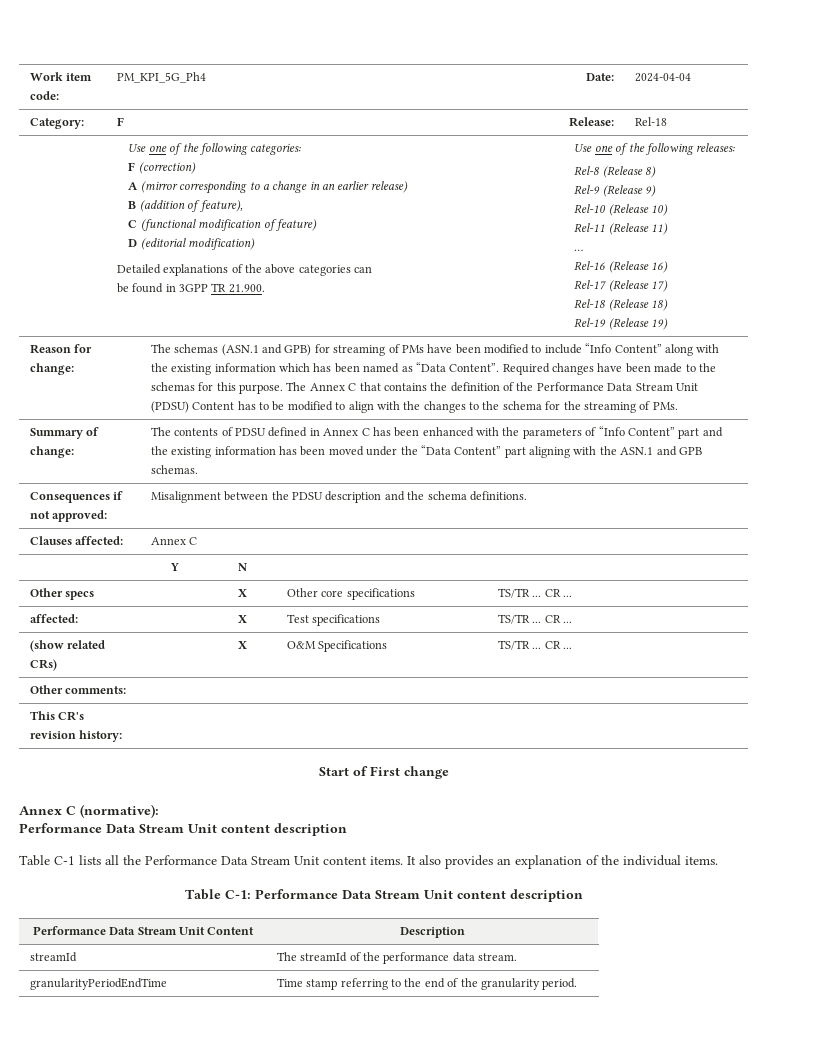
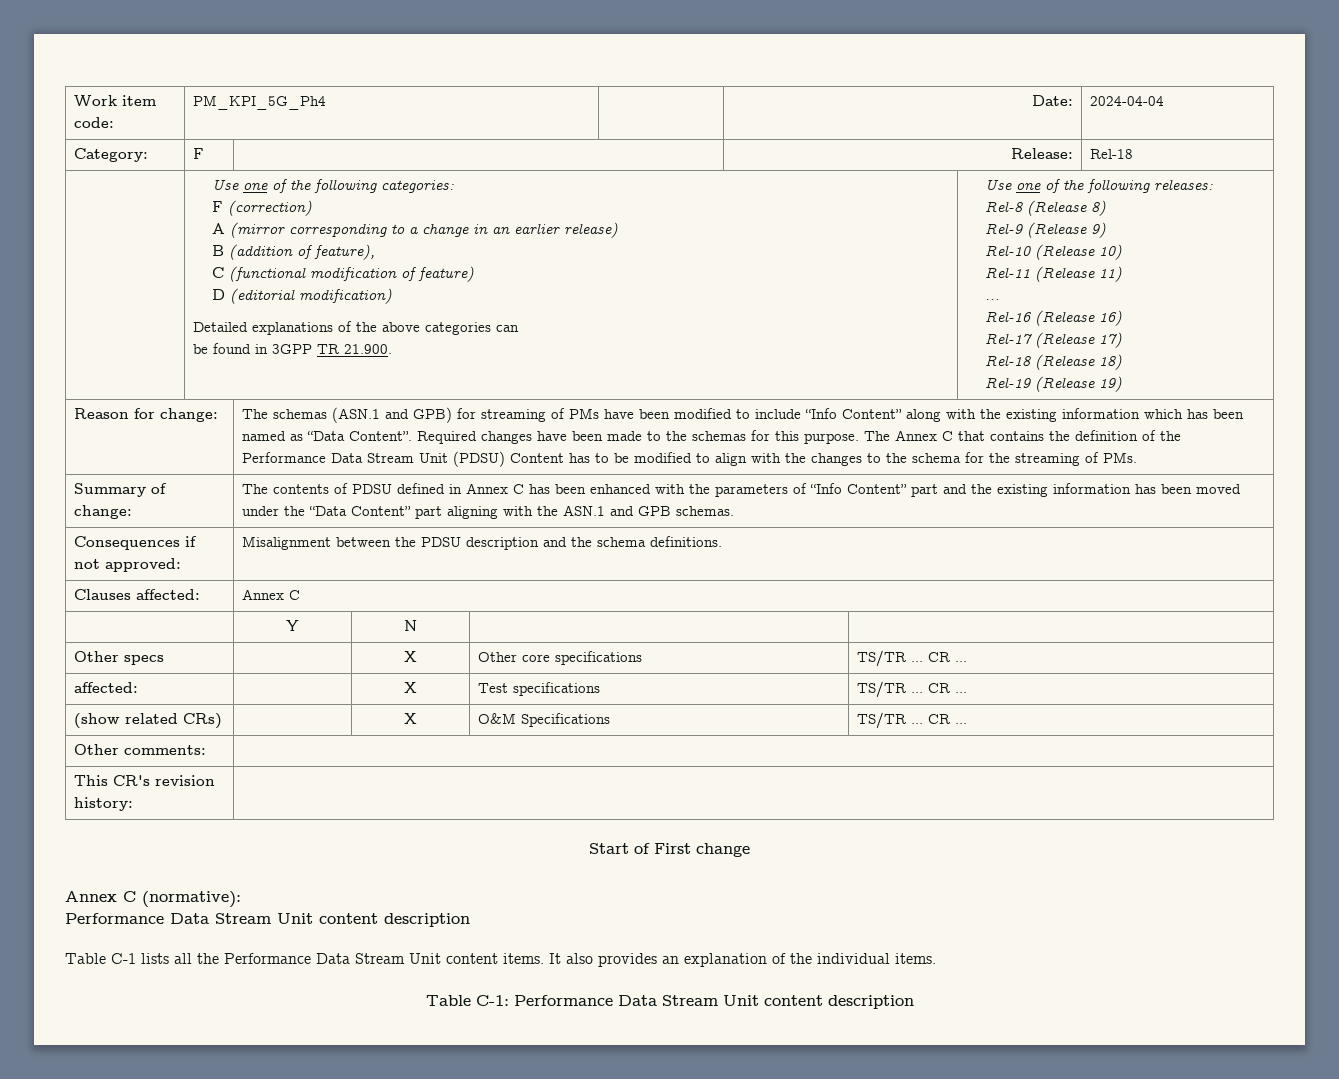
[32,926,255,935] [400,927,465,938] [29,952,77,962] [276,952,518,964] [29,978,167,990] [276,978,578,990] // Performance Data Stream Unit Content | Description // streamId | The streamId of the performance data stream. // granularityPeriodEndTime | Time stamp referring to the end of the granularity period. -> (914, 1002) none

